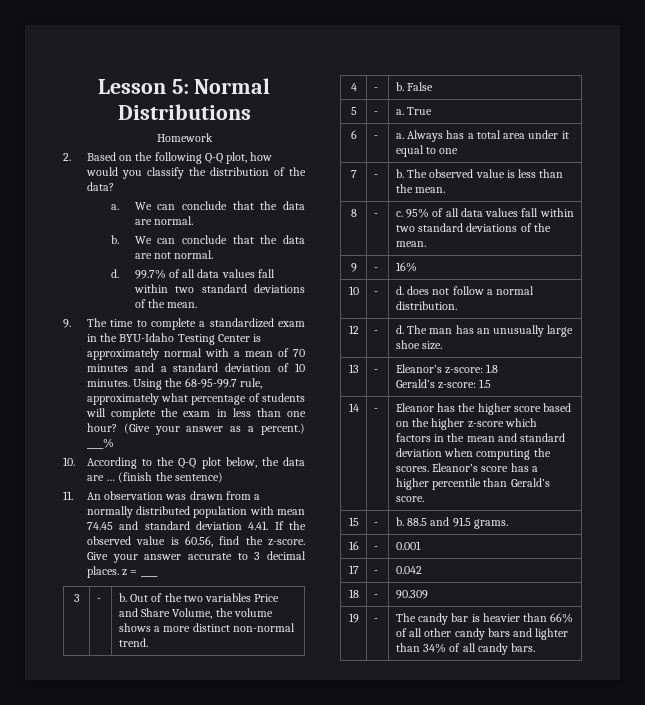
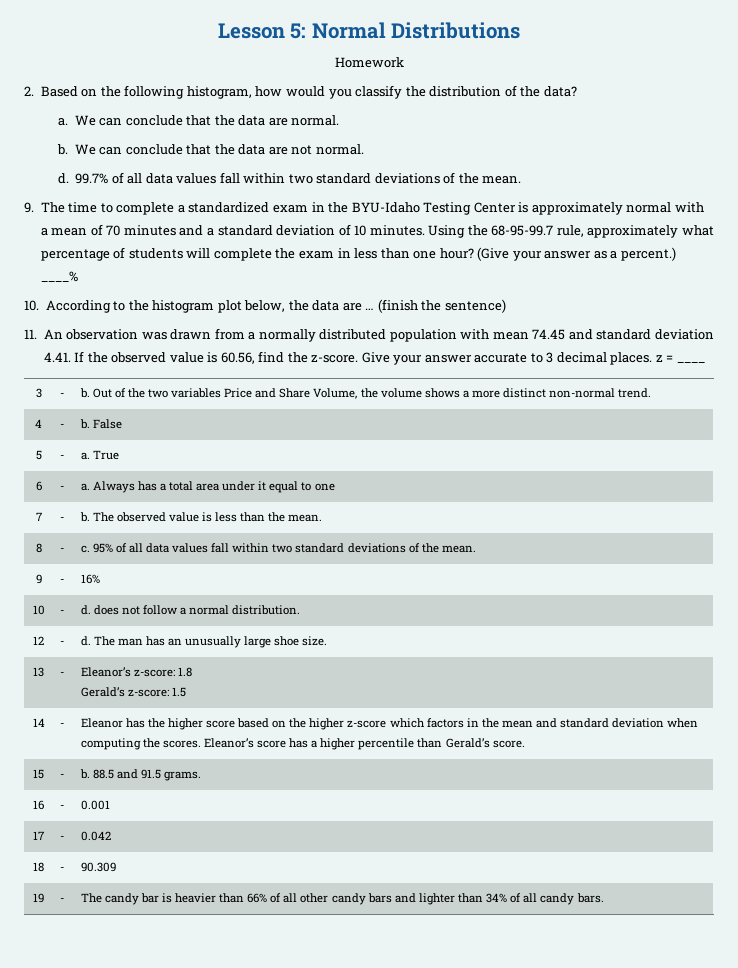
[204,152,248,164] Q-Q plot, -> [186,86,252,99] histogram,
[178,458,197,469] Q-Q -> [152,300,215,313] histogram

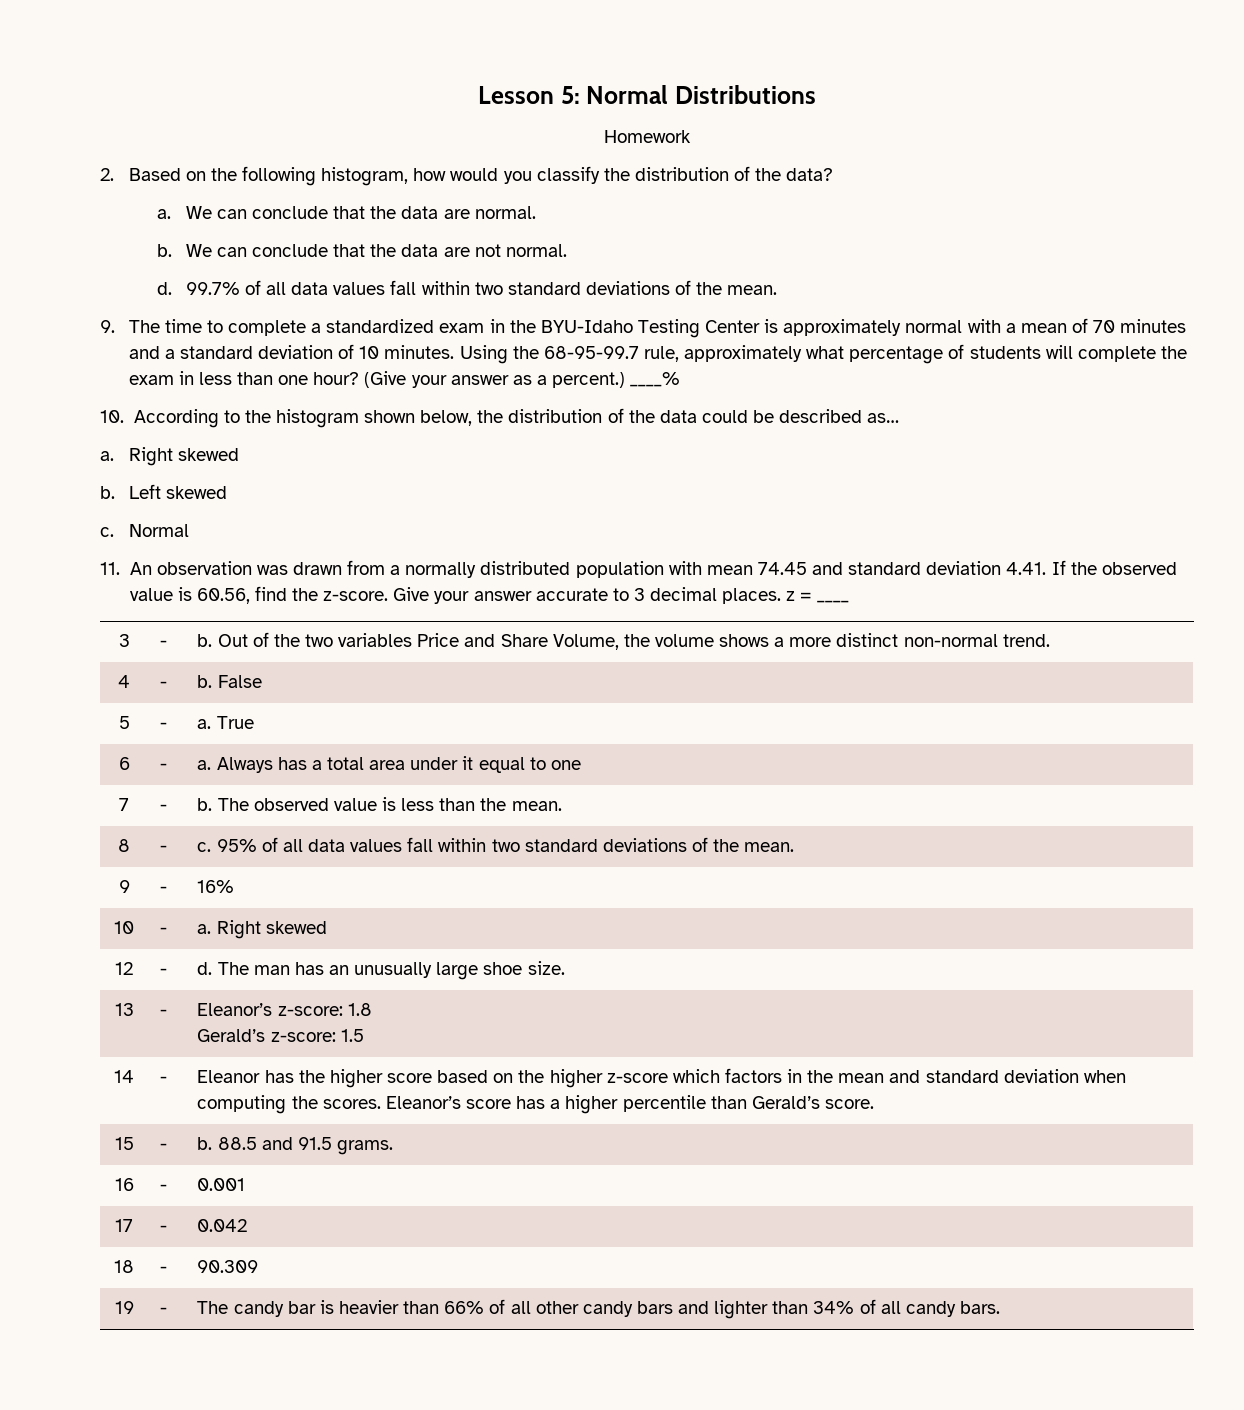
[217,300,242,313] plot -> [364,410,416,423] shown
[312,299,506,313] data are … (finish the sentence) -> [508,408,900,423] [100,447,239,466] [100,484,227,499] [100,524,189,537] distribution of the data could be described as… // a. Right skewed // b. Left skewed // c. Normal
[80,605,301,615] d. does not follow a normal distribution. -> [197,920,327,939] a. Right skewed

